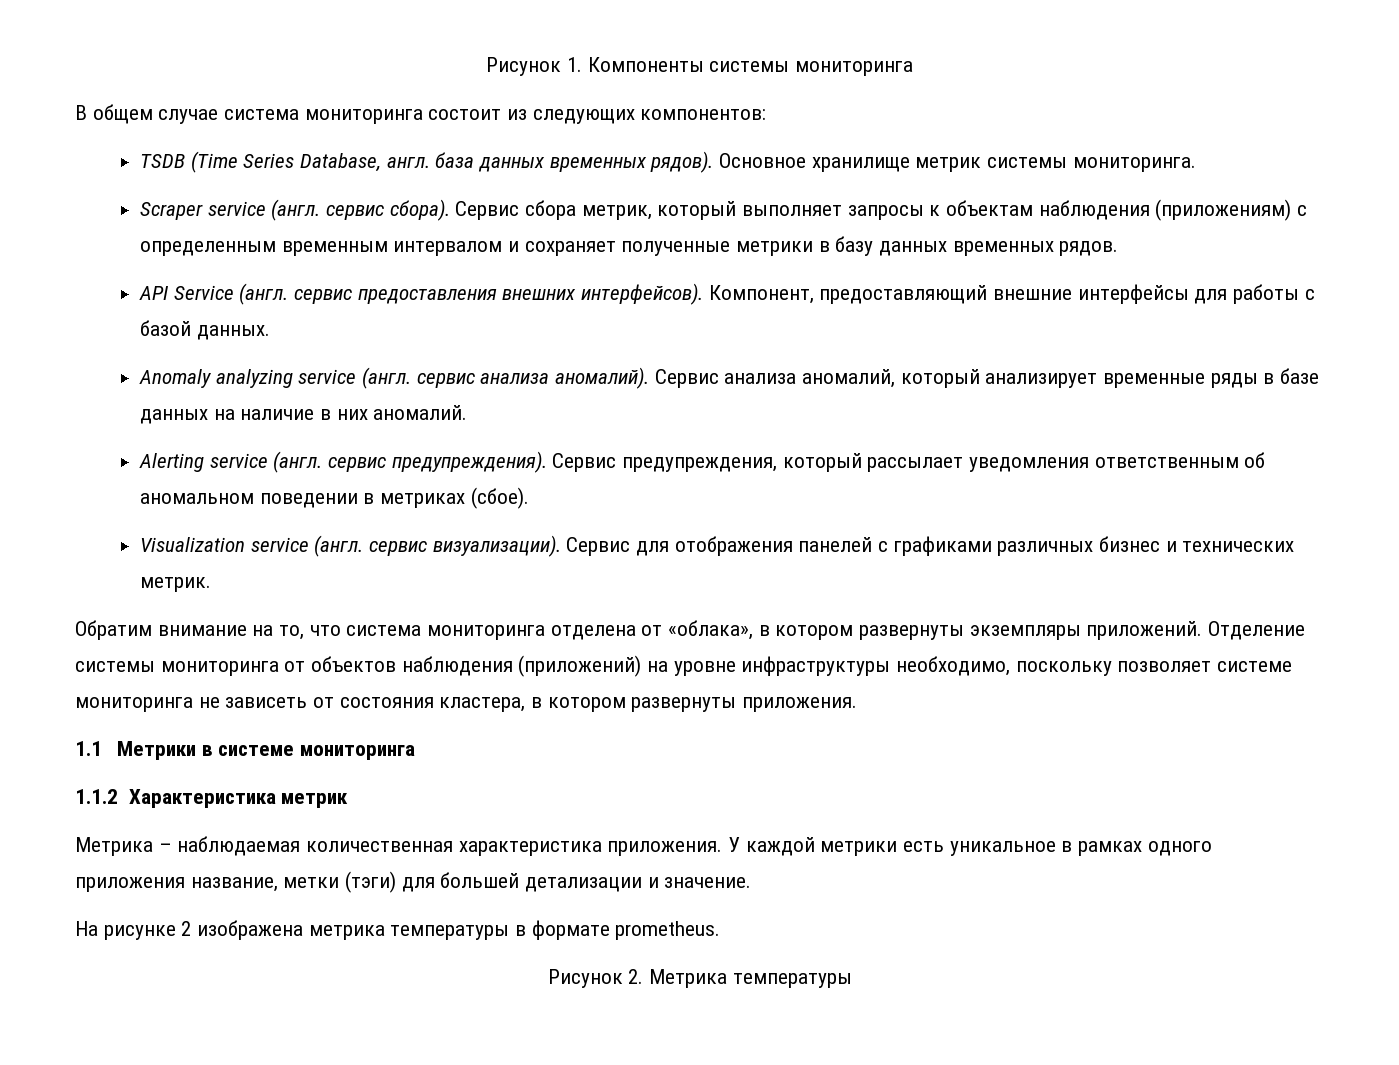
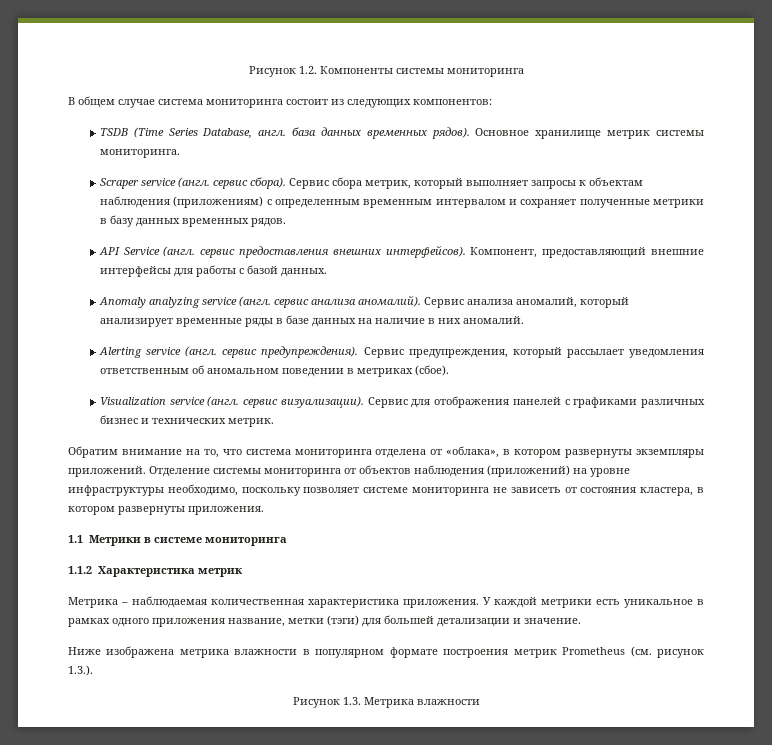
[486,57,582,76] Рисунок 1. -> [248,66,317,77] Рисунок 1.2.
[75,920,721,940] [547,969,852,988] На рисунке 2 изображена метрика температуры в формате prometheus. // Рисунок 2. Метрика температуры -> [68,646,704,658] [68,665,93,676] [292,697,480,708] Ниже изображена метрика влажности в популярном формате построения метрик Prometheus (см. рисунок 1.3.). // Рисунок 1.3. Метрика влажности

